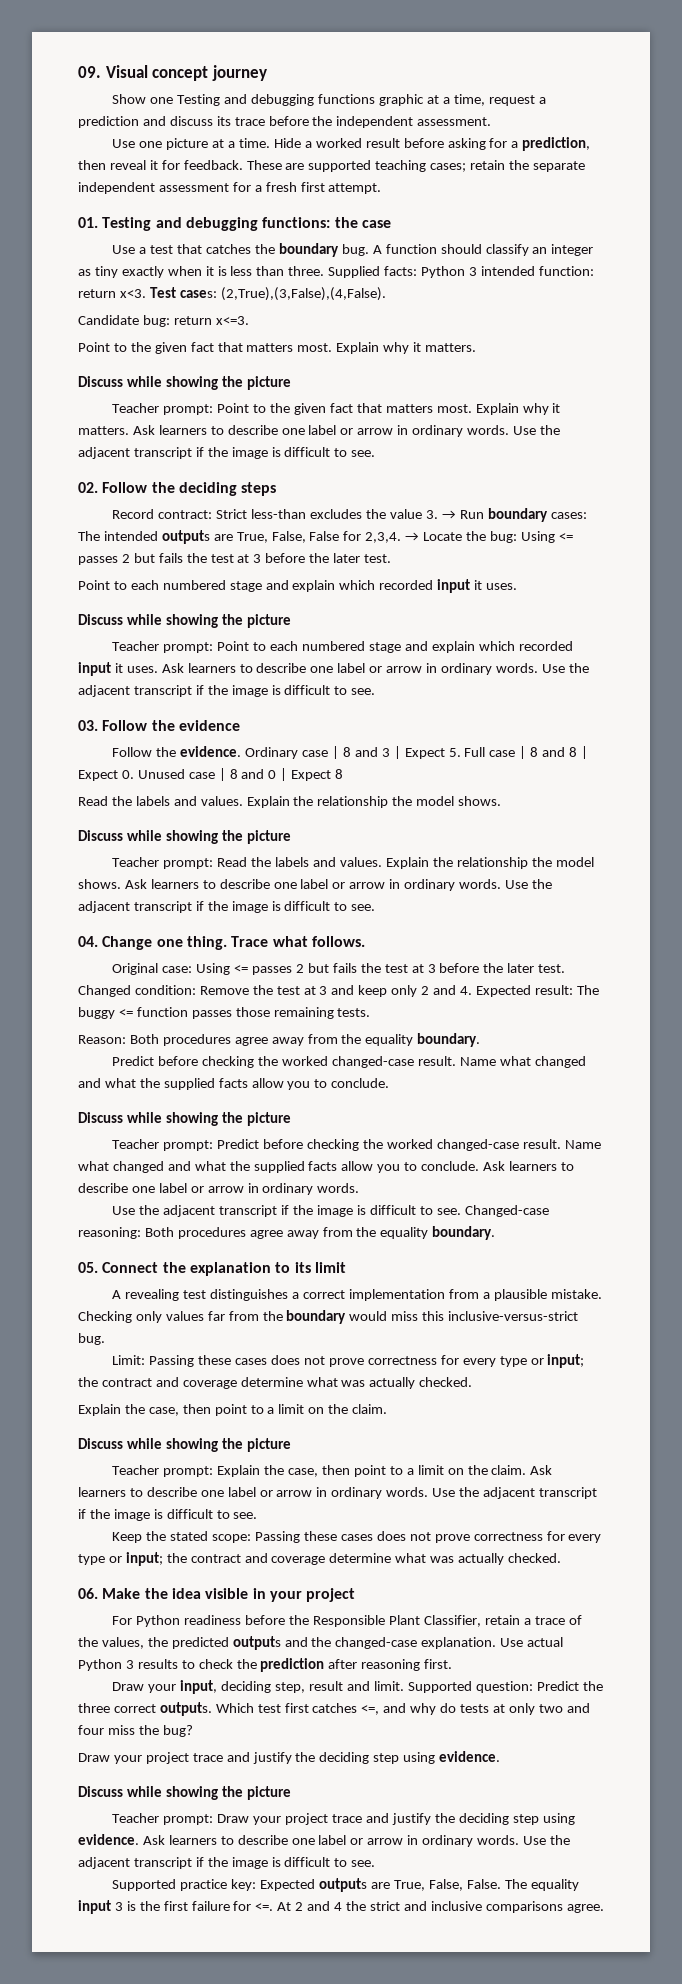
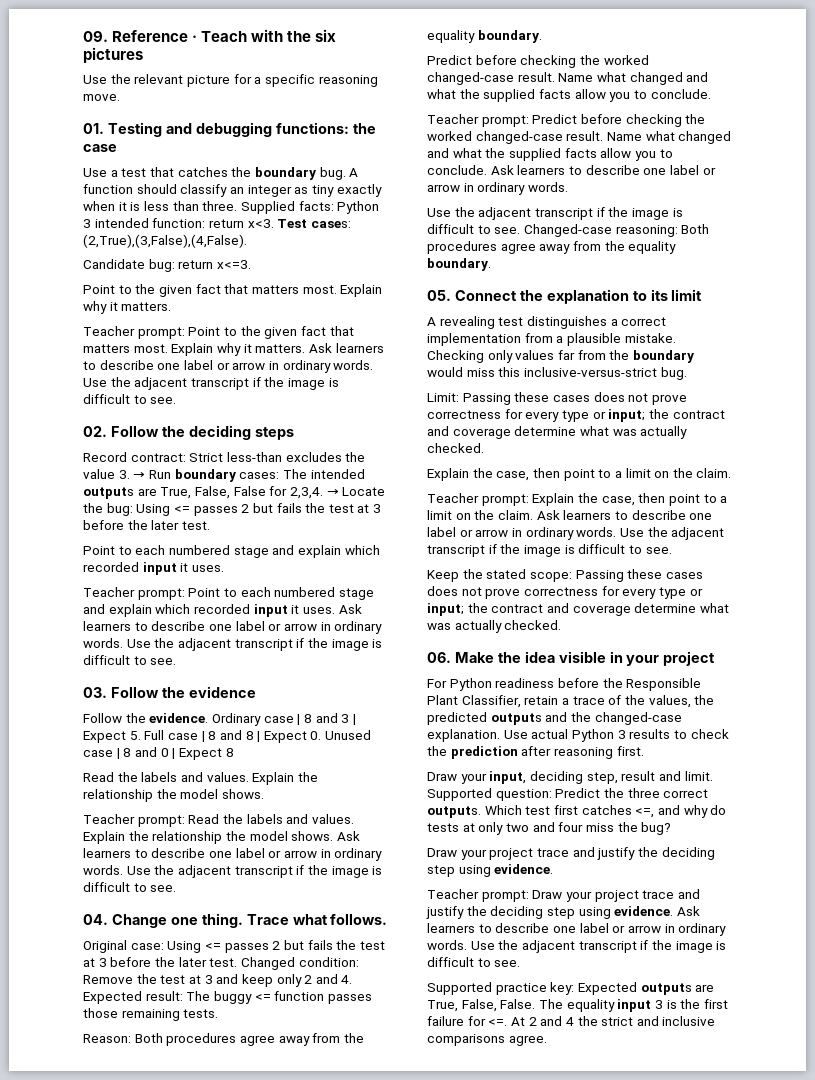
[105,65,267,81] [112,94,546,106] [78,116,492,128] [112,137,591,151] [78,160,585,172] [78,182,382,194] Visual concept journey // Show one Testing and debugging functions graphic at a time, request a prediction and discuss its trace before the independent assessment. // Use one picture at a time. Hide a worked result before asking for a prediction, then reveal it for feedback. These are supported teaching cases; retain the separate independent assessment for a fresh first attempt. -> [112,29,337,42] [83,47,143,63] [83,74,378,87] [83,94,120,101] Reference · Teach with the six pictures // Use the relevant picture for a specific reasoning move.
[78,376,292,390] // Discuss while showing the picture -> (172, 306) none
[78,614,292,628] // Discuss while showing the picture -> (224, 568) none
[78,830,292,844] // Discuss while showing the picture -> (264, 794) none
[78,1112,292,1126] // Discuss while showing the picture -> (711, 94) none
[78,1438,292,1452] // Discuss while showing the picture -> (732, 473) none
[78,1786,292,1800] // Discuss while showing the picture -> (554, 869) none

